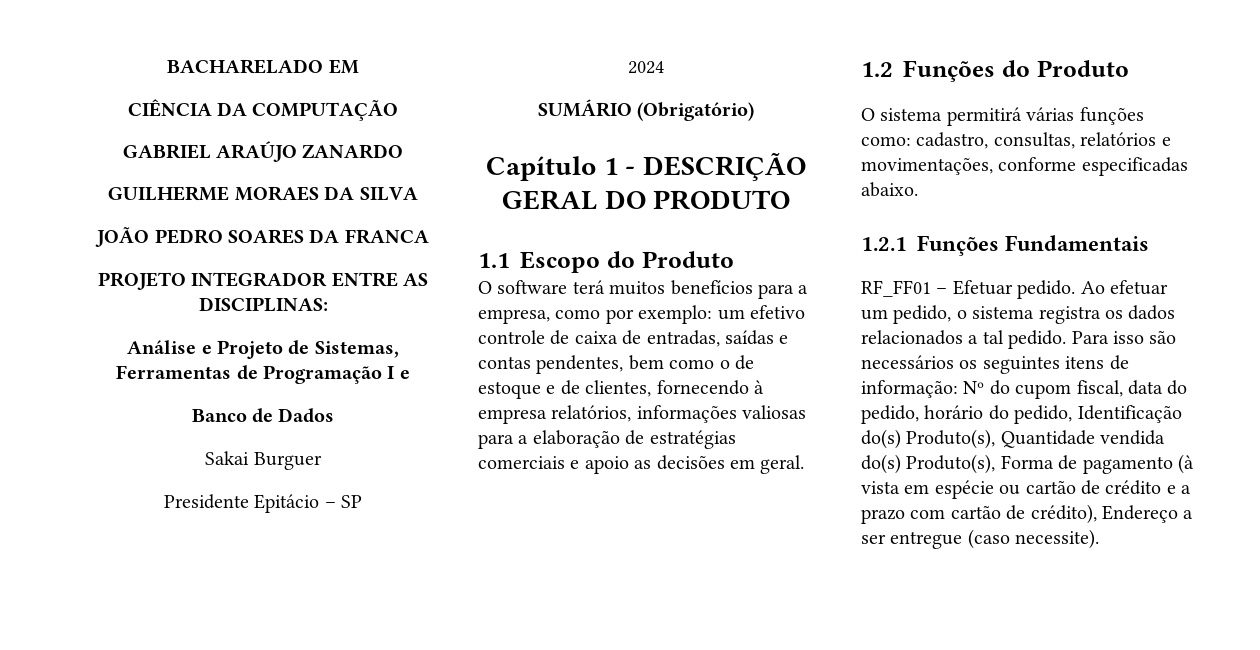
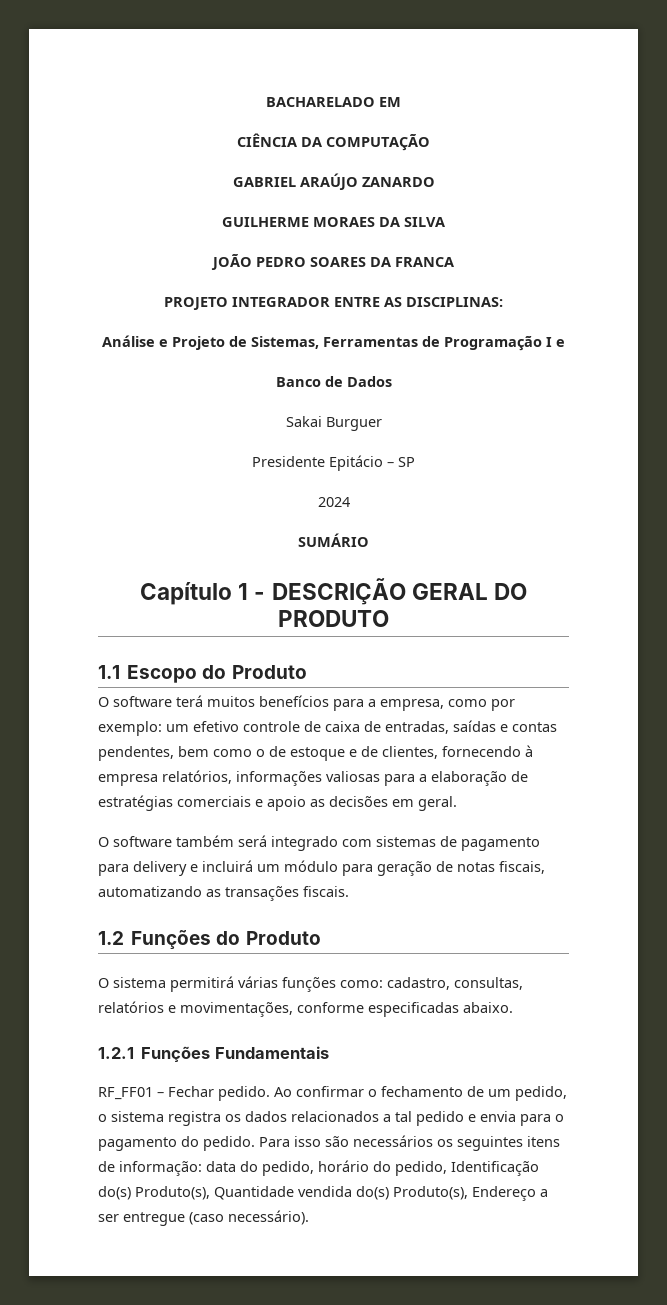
[637,102,755,121] (Obrigatório) -> (369, 540) none
(805, 464) none -> [98,835,540,851] [98,860,545,876] [98,886,349,901] // O software também será integrado com sistemas de pagamento para delivery e incluirá um módulo para geração de notas fiscais, automatizando as transações fiscais.
[952,280,1013,295] Efetuar -> [168,1086,214,1097] Fechar
[1110,280,1168,295] efetuar -> [296,1086,484,1097] confirmar o fechamento de
(1004, 337) none -> [416,1111,564,1126] [98,1136,199,1151] pedido e envia para o pagamento do
[963,380,1123,399] Nº do cupom fiscal, -> (202, 1168) none
[1000,454,1194,474] [861,480,1192,499] [861,504,1097,524] Forma de pagamento (à vista em espécie ou cartão de crédito e a prazo com cartão de crédito), -> (468, 1193) none
[1015,529,1100,549] necessite). -> [228,1210,309,1225] necessário).

